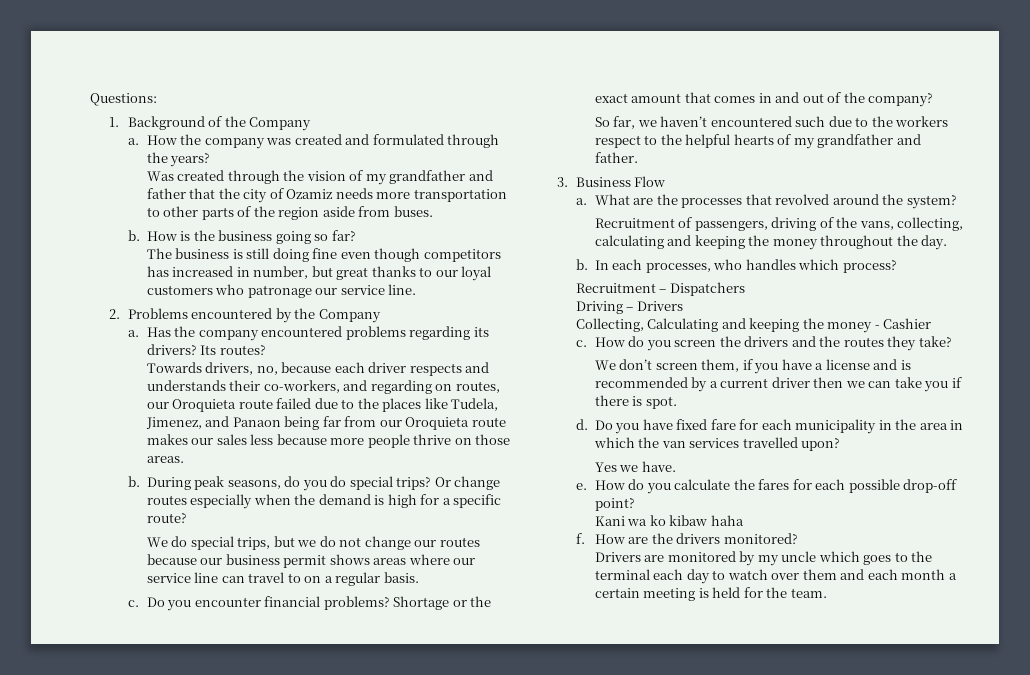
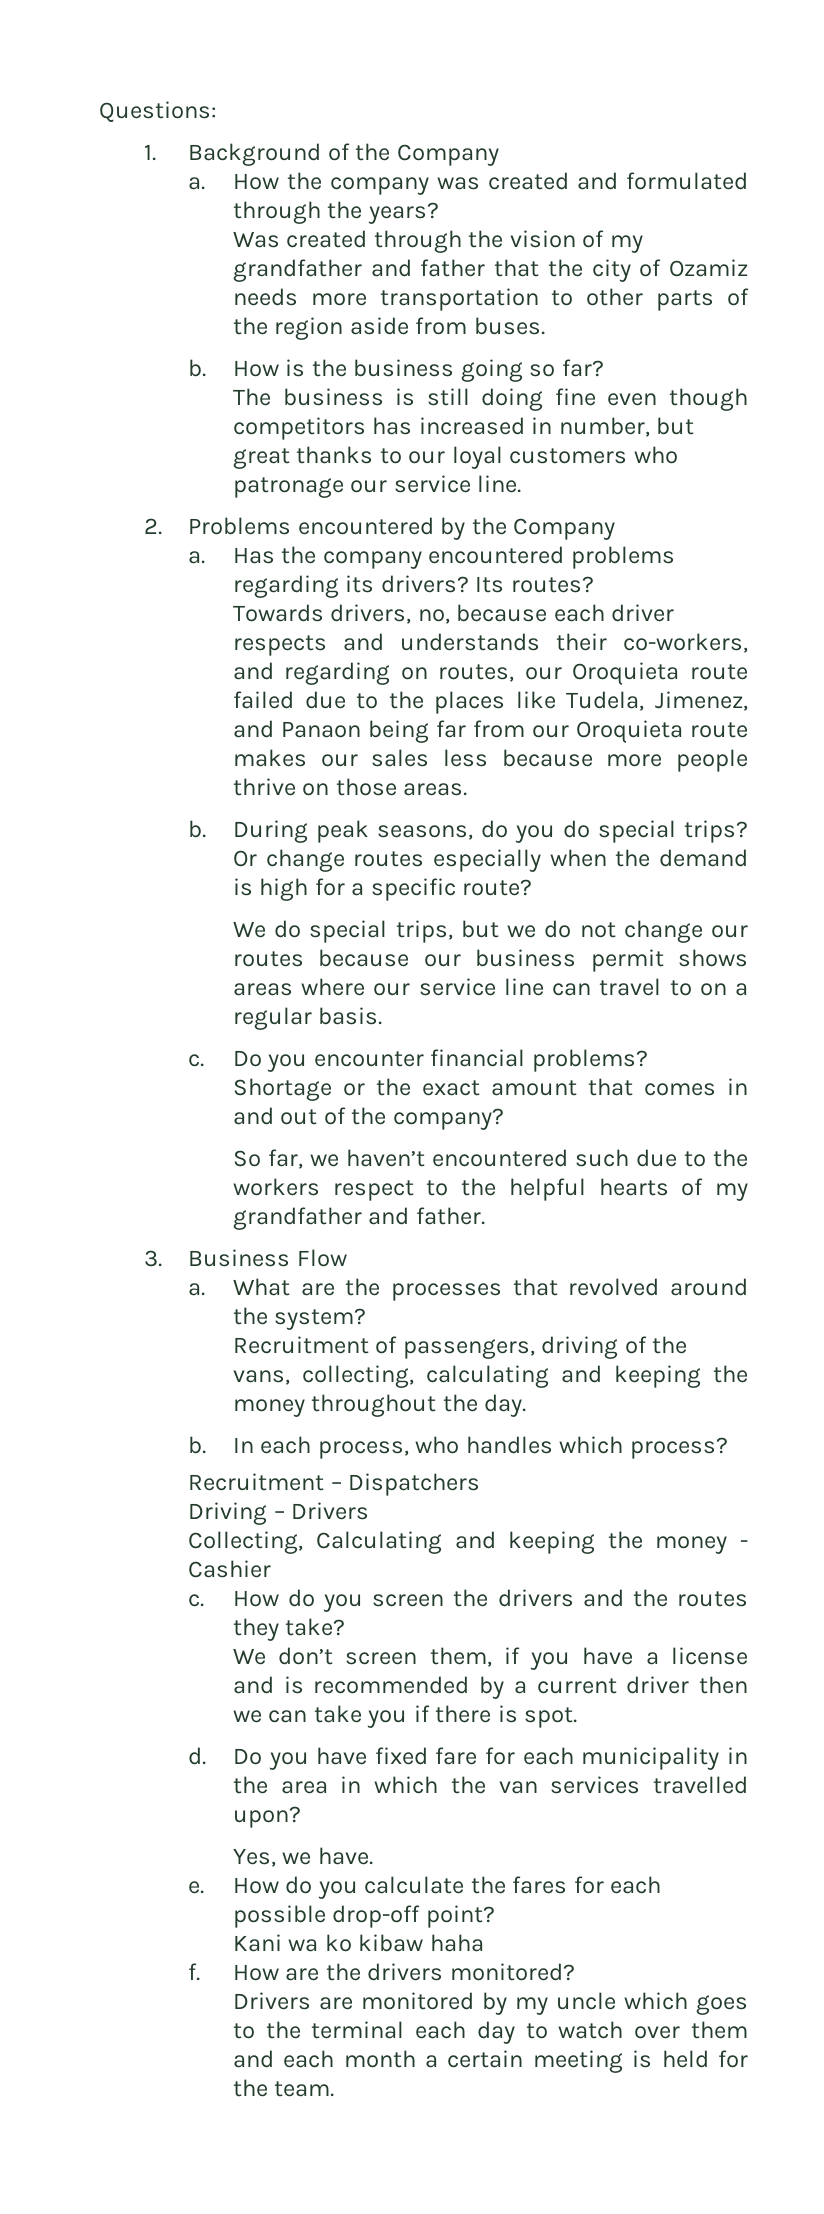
[645,263,711,273] processes, -> [317,1441,409,1459] process,
[594,462,617,472] Yes -> [232,1848,276,1867] Yes,

